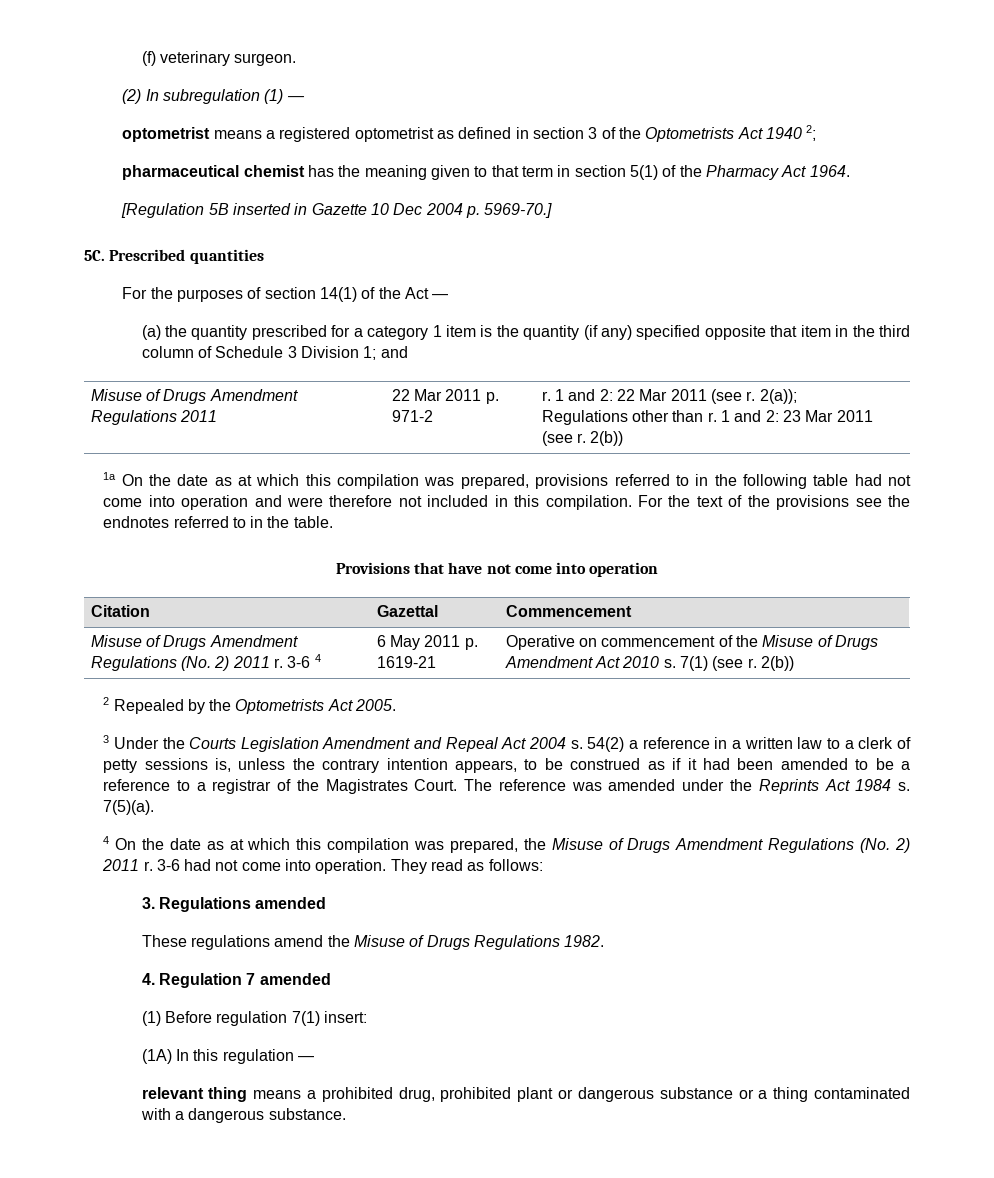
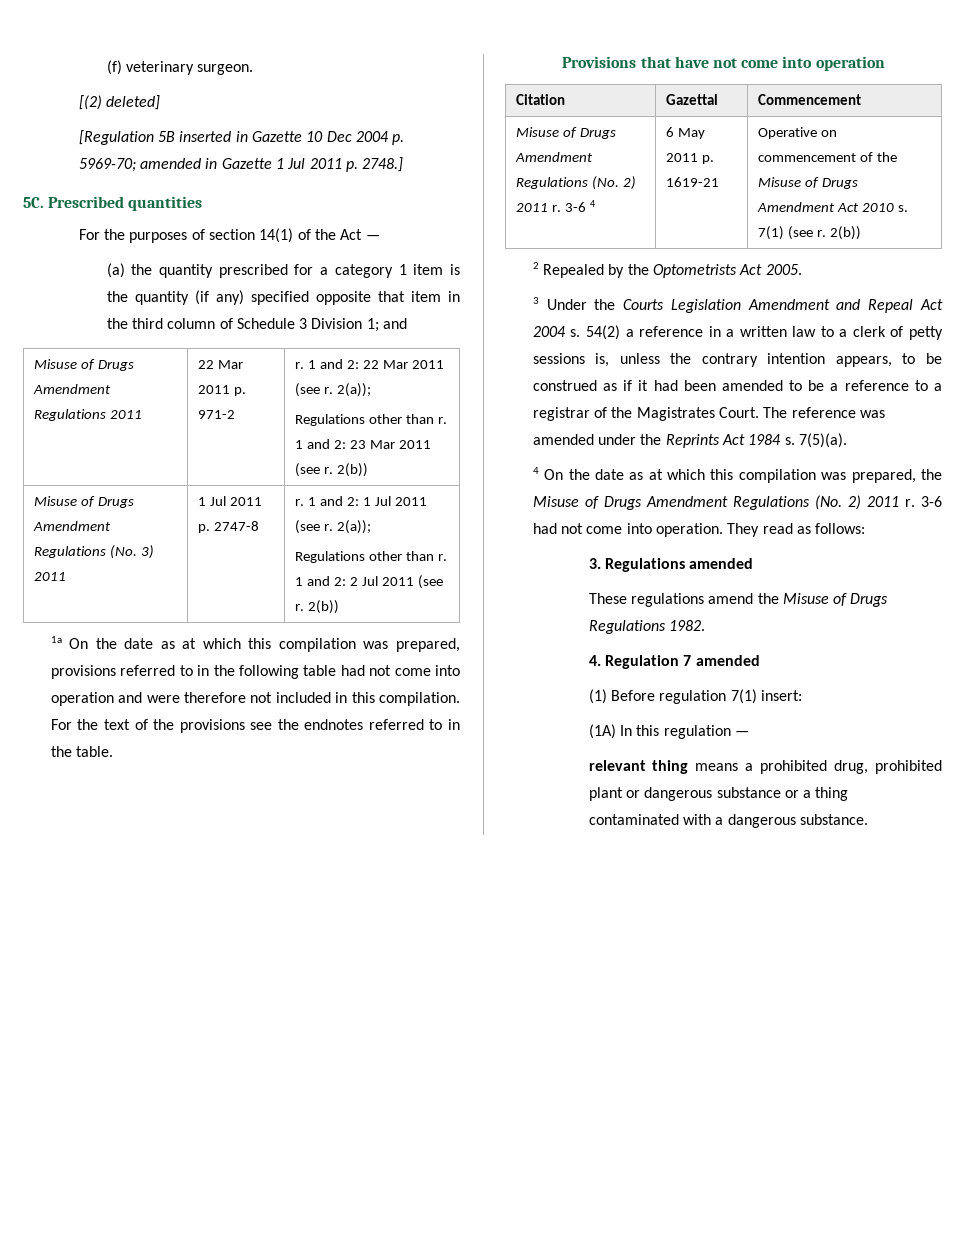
[122,89,305,104] [122,125,817,142] [122,165,850,180] (2) In subregulation (1) — // optometrist means a registered optometrist as defined in section 3 of the Optometrists Act 1940 2; // pharmaceutical chemist has the meaning given to that term in section 5(1) of the Pharmacy Act 1964. -> [78,95,161,110] [(2) deleted]
[484,203,553,218] 5969-70.] -> [78,157,404,172] 5969-70; amended in Gazette 1 Jul 2011 p. 2748.]
(624, 438) none -> [34,496,135,508] [33,521,112,531] [34,545,155,559] [34,572,67,581] [198,496,263,506] [198,521,260,533] [295,496,427,506] [295,520,372,534] [295,551,448,563] [295,575,443,589] [295,600,340,614] // Misuse of Drugs Amendment Regulations (No. 3) 2011 | 1 Jul 2011 p. 2747-8 | r. 1 and 2: 1 Jul 2011 (see r. 2(a)); // Regulations other than r. 1 and 2: 2 Jul 2011 (see r. 2(b))

